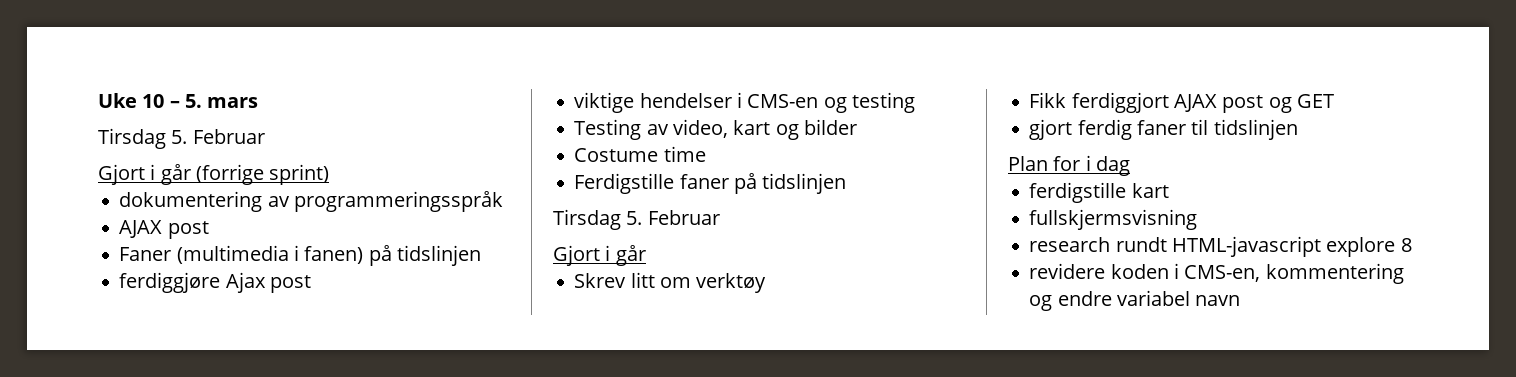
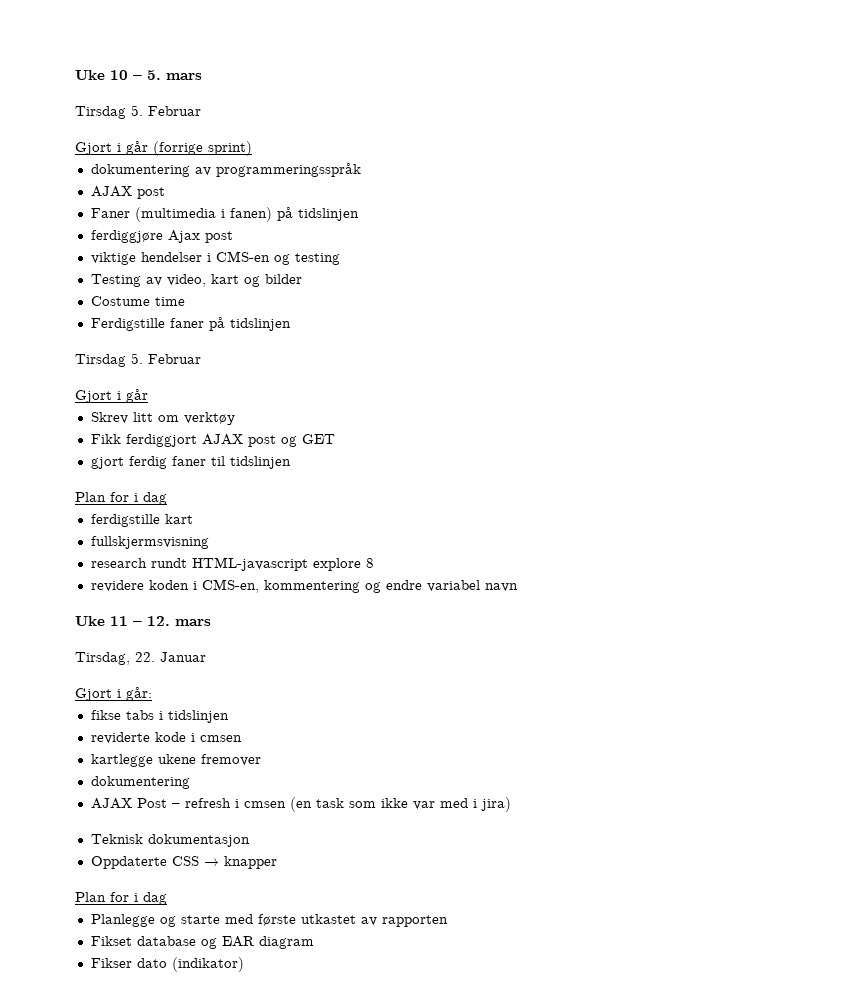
(1241, 300) none -> [75,616,211,626] [75,652,206,665] [75,687,152,701] [90,710,229,723] [90,732,242,744] [90,754,261,767] [90,776,190,789] [90,797,511,812] [90,834,250,847] [90,856,277,869] [75,892,167,905] [90,914,448,927] [90,936,314,949] [90,957,244,972] // Uke 11 – 12. mars // Tirsdag, 22. Januar // Gjort i går: // fikse tabs i tidslinjen // reviderte kode i cmsen // kartlegge ukene fremover // dokumentering // AJAX Post – refresh i cmsen (en task som ikke var med i jira) // Teknisk dokumentasjon // Oppdaterte CSS → knapper // Plan for i dag // Planlegge og starte med første utkastet av rapporten // Fikset database og EAR diagram // Fikser dato (indikator)

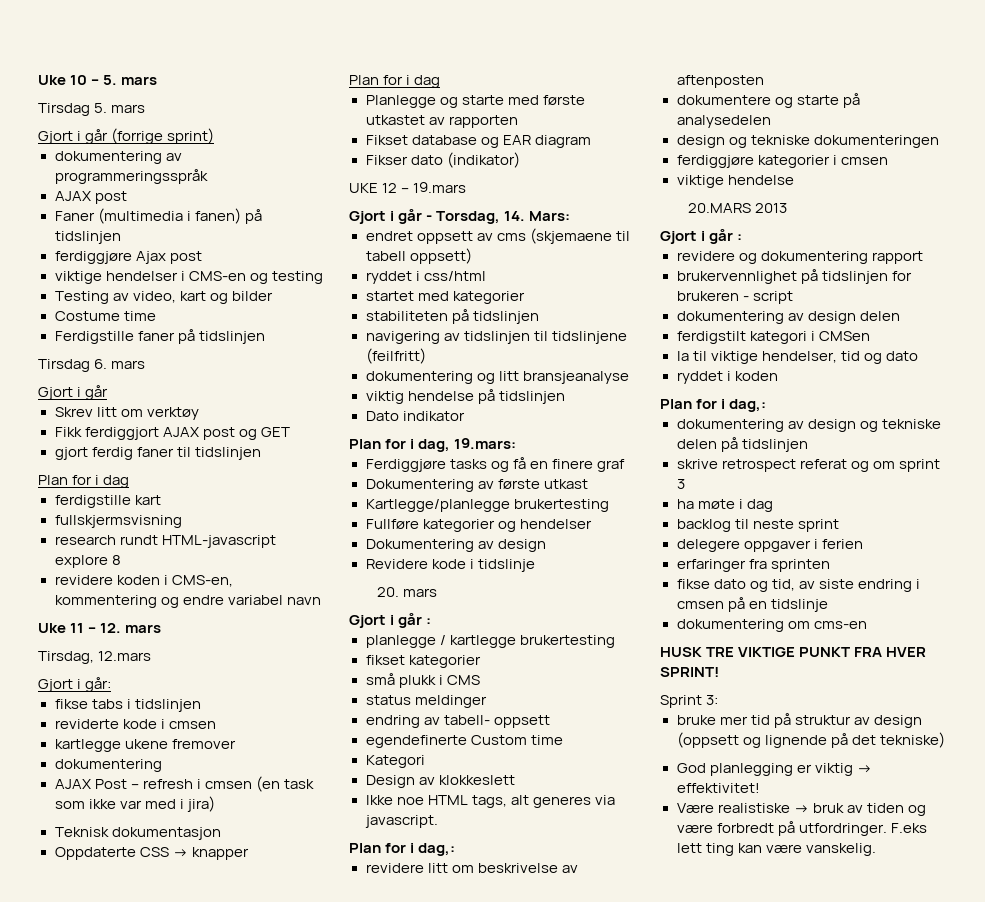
[148,106,201,116] Februar -> [111,104,146,113] mars
[131,353,201,364] 5. Februar -> [94,359,146,369] 6. mars
[135,652,206,662] 22. Januar -> [98,651,152,661] 12.mars
(244, 964) none -> [349,182,467,193] [349,209,571,224] [365,228,630,244] [365,248,472,264] [365,271,486,284] [365,291,525,304] [365,309,539,324] [365,331,627,344] [365,348,426,364] [365,371,629,384] [365,389,565,404] [365,411,465,421] [349,438,517,452] [365,457,625,472] [365,479,588,492] [365,499,609,512] [365,519,592,532] [365,539,546,552] [365,559,535,572] [376,587,437,597] [349,613,432,628] [365,635,615,648] [365,655,481,668] [365,673,480,688] [365,695,487,708] [365,715,550,728] [365,735,563,748] [365,755,425,768] [365,775,515,788] [365,795,615,808] [364,815,438,828] [349,843,456,856] [365,863,578,873] [676,75,764,88] [676,93,860,108] [676,115,771,128] [676,135,939,148] [676,155,888,168] [676,175,794,188] [687,203,787,213] [660,229,743,244] [676,251,923,264] [676,269,912,284] [676,291,793,304] [676,311,900,324] [676,331,870,344] [676,351,918,364] [676,371,778,384] [660,399,767,412] [676,419,941,432] [676,437,808,452] [676,459,940,472] [676,479,685,489] [676,499,773,512] [676,519,839,532] [676,539,863,552] [676,559,830,572] [676,579,920,592] [676,597,828,612] [676,619,867,632] [660,647,927,657] [660,667,719,677] [660,695,719,708] [676,713,922,728] [676,732,945,748] [676,763,872,776] [676,783,760,793] [676,803,926,816] [676,821,927,836] [676,843,876,856] // UKE 12 – 19.mars // Gjort i går - Torsdag, 14. Mars: // endret oppsett av cms (skjemaene til tabell oppsett) // ryddet i css/html // startet med kategorier // stabiliteten på tidslinjen // navigering av tidslinjen til tidslinjene (feilfritt) // dokumentering og litt bransjeanalyse // viktig hendelse på tidslinjen // Dato indikator // Plan for i dag, 19.mars: // Ferdiggjøre tasks og få en finere graf // Dokumentering av første utkast // Kartlegge/planlegge brukertesting // Fullføre kategorier og hendelser // Dokumentering av design // Revidere kode i tidslinje // 20. mars // Gjort i går : // planlegge / kartlegge brukertesting // fikset kategorier // små plukk i CMS // status meldinger // endring av tabell- oppsett // egendefinerte Custom time // Kategori // Design av klokkeslett // Ikke noe HTML tags, alt generes via javascript. // Plan for i dag,: // revidere litt om beskrivelse av aftenposten // dokumentere og starte på analysedelen // design og tekniske dokumenteringen // ferdiggjøre kategorier i cmsen // viktige hendelse // 20.MARS 2013 // Gjort i går : // revidere og dokumentering rapport // brukervennlighet på tidslinjen for brukeren - script // dokumentering av design delen // ferdigstilt kategori i CMSen // la til viktige hendelser, tid og dato // ryddet i koden // Plan for i dag,: // dokumentering av design og tekniske delen på tidslinjen // skrive retrospect referat og om sprint 3 // ha møte i dag // backlog til neste sprint // delegere oppgaver i ferien // erfaringer fra sprinten // fikse dato og tid, av siste endring i cmsen på en tidslinje // dokumentering om cms-en // HUSK TRE VIKTIGE PUNKT FRA HVER SPRINT! // Sprint 3: // bruke mer tid på struktur av design (oppsett og lignende på det tekniske) // God planlegging er viktig → effektivitet! // Være realistiske → bruk av tiden og være forbredt på utfordringer. F.eks lett ting kan være vanskelig.

